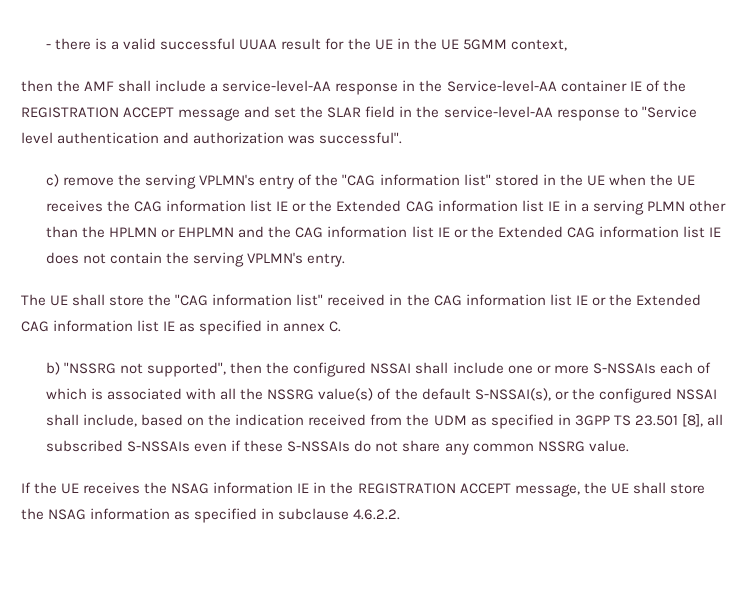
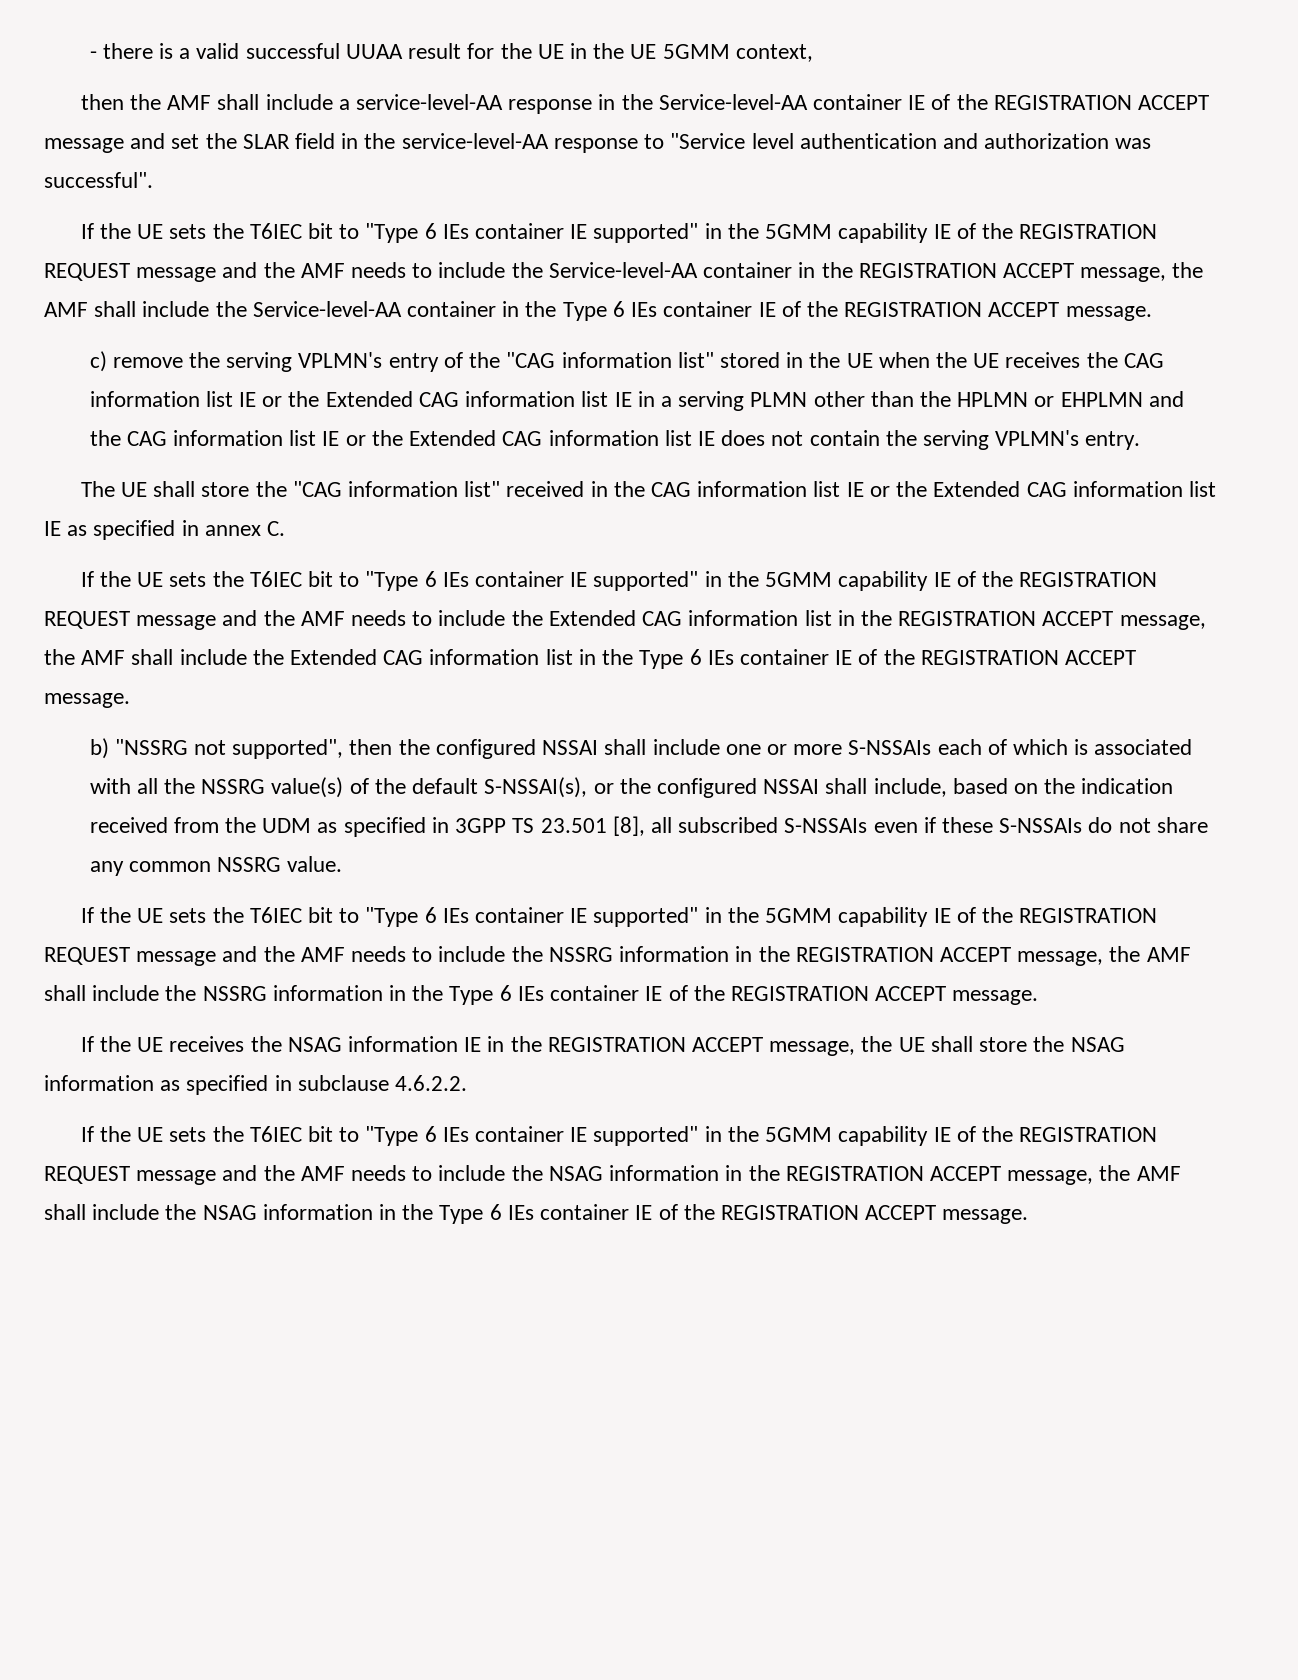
(403, 138) none -> [80,223,1158,243] [44,262,1204,282] [44,301,1152,321] // If the UE sets the T6IEC bit to "Type 6 IEs container IE supported" in the 5GMM capability IE of the REGISTRATION REQUEST message and the AMF needs to include the Service-level-AA container in the REGISTRATION ACCEPT message, the AMF shall include the Service-level-AA container in the Type 6 IEs container IE of the REGISTRATION ACCEPT message.
(342, 326) none -> [80,571,1158,591] [44,610,1206,630] [44,649,1136,669] [44,693,130,708] // If the UE sets the T6IEC bit to "Type 6 IEs container IE supported" in the 5GMM capability IE of the REGISTRATION REQUEST message and the AMF needs to include the Extended CAG information list in the REGISTRATION ACCEPT message, the AMF shall include the Extended CAG information list in the Type 6 IEs container IE of the REGISTRATION ACCEPT message.
(629, 446) none -> [80,907,1158,927] [44,946,1191,966] [44,985,1039,1005] // If the UE sets the T6IEC bit to "Type 6 IEs container IE supported" in the 5GMM capability IE of the REGISTRATION REQUEST message and the AMF needs to include the NSSRG information in the REGISTRATION ACCEPT message, the AMF shall include the NSSRG information in the Type 6 IEs container IE of the REGISTRATION ACCEPT message.
(401, 514) none -> [80,1126,1158,1146] [44,1165,1181,1185] [44,1204,1029,1224] // If the UE sets the T6IEC bit to "Type 6 IEs container IE supported" in the 5GMM capability IE of the REGISTRATION REQUEST message and the AMF needs to include the NSAG information in the REGISTRATION ACCEPT message, the AMF shall include the NSAG information in the Type 6 IEs container IE of the REGISTRATION ACCEPT message.

